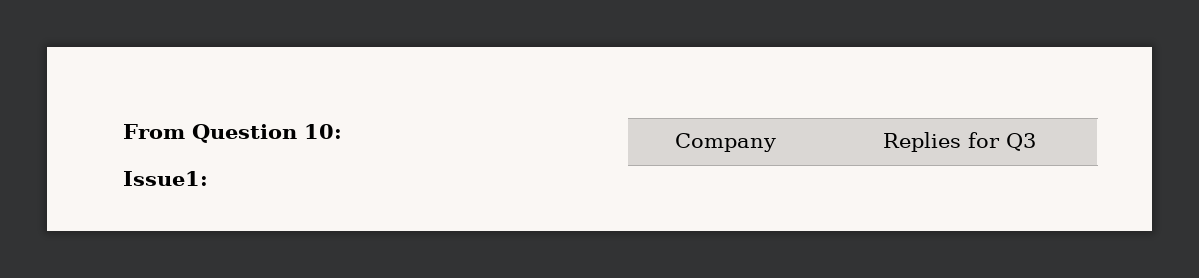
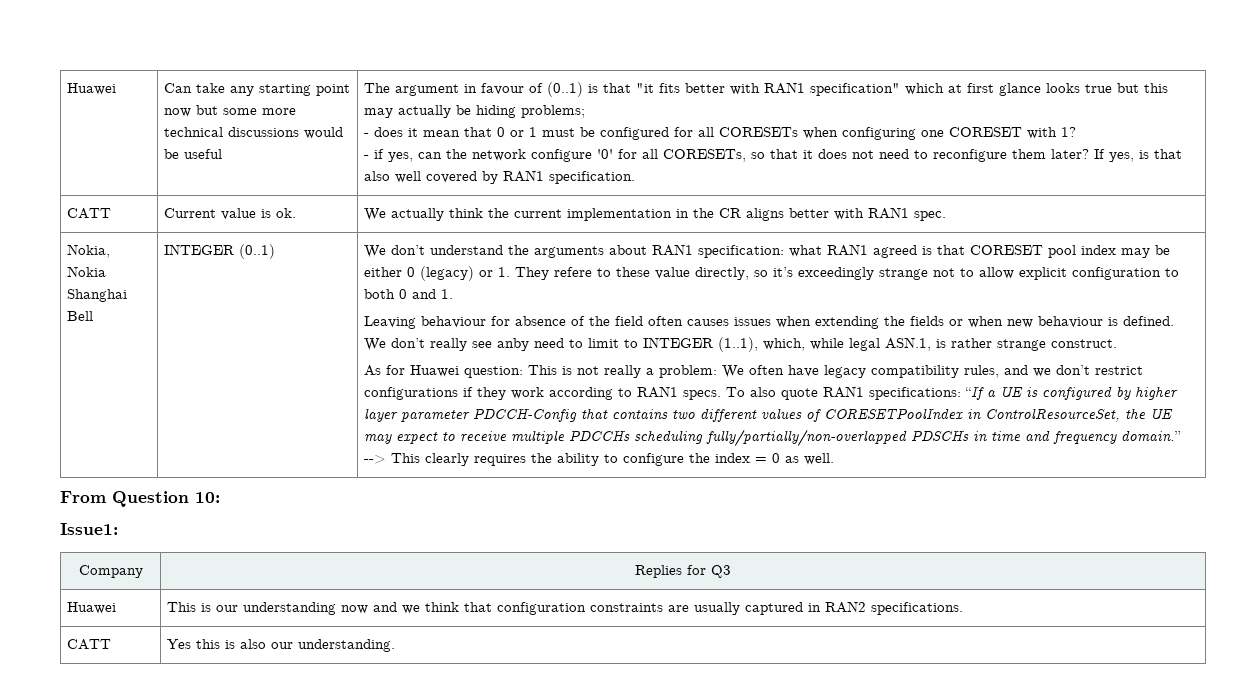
(123, 131) none -> [66,83,116,95] [163,83,350,96] [163,105,296,117] [163,127,343,139] [163,149,222,159] [363,82,1168,97] [363,105,585,118] [363,127,1076,140] [363,149,1182,162] [363,170,635,184] [66,208,111,219] [163,208,296,220] [363,207,946,221] [66,244,110,258] [66,266,106,277] [66,289,127,302] [66,311,93,321] [163,244,275,259] [363,244,1170,258] [363,266,1179,281] [363,289,453,299] [363,316,1174,329] [363,337,1117,352] [363,365,1143,378] [363,386,1178,400] [363,408,1173,422] [363,429,1181,447] [363,453,834,466] Huawei | Can take any starting point now but some more technical discussions would be useful | The argument in favour of (0..1) is that "it fits better with RAN1 specification" which at first glance looks true but this may actually be hiding problems; // - does it mean that 0 or 1 must be configured for all CORESETs when configuring one CORESET with 1? // - if yes, can the network configure '0' for all CORESETs, so that it does not need to reconfigure them later? If yes, is that also well covered by RAN1 specification. // CATT | Current value is ok. | We actually think the current implementation in the CR aligns better with RAN1 spec. // Nokia, Nokia Shanghai Bell | INTEGER (0..1) | We don’t understand the arguments about RAN1 specification: what RAN1 agreed is that CORESET pool index may be either 0 (legacy) or 1. They refere to these value directly, so it’s exceedingly strange not to allow explicit configuration to both 0 and 1. // Leaving behaviour for absence of the field often causes issues when extending the fields or when new behaviour is defined. We don’t really see anby need to limit to INTEGER (1..1), which, while legal ASN.1, is rather strange construct. // As for Huawei question: This is not really a problem: We often have legacy compatibility rules, and we don’t restrict configurations if they work according to RAN1 specs. To also quote RAN1 specifications: “If a UE is configured by higher layer parameter PDCCH-Config that contains two different values of CORESETPoolIndex in ControlResourceSet, the UE may expect to receive multiple PDCCHs scheduling fully/partially/non-overlapped PDSCHs in time and frequency domain.” --> This clearly requires the ability to configure the index = 0 as well. //
(1036, 142) none -> [66,602,116,614] [166,601,963,615] [66,639,111,650] [166,639,395,652] // Huawei | This is our understanding now and we think that configuration constraints are usually captured in RAN2 specifications. // CATT | Yes this is also our understanding.

